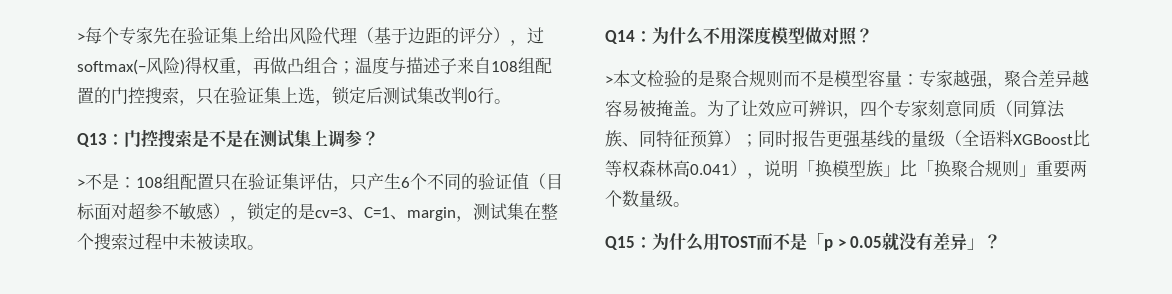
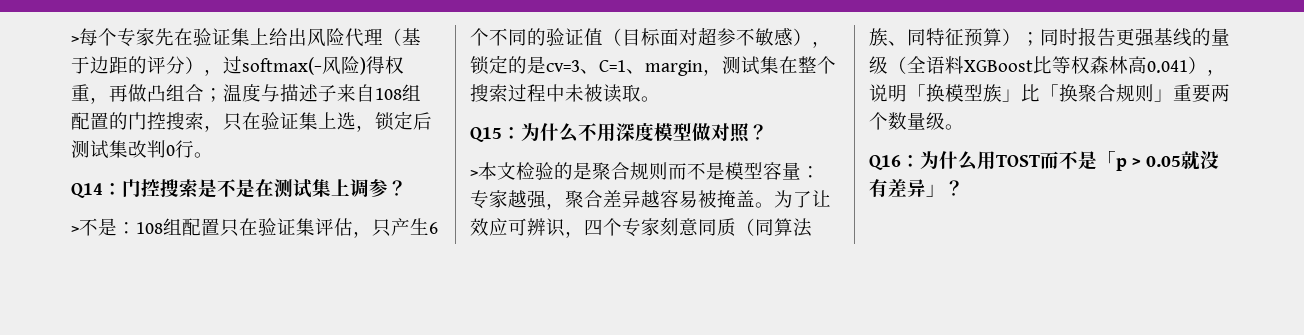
[77,133,107,147] Q13 -> [71,183,103,198] Q14
[605,30,635,44] Q14 -> [470,127,502,142] Q15
[605,236,635,250] Q15 -> [869,155,901,170] Q16

